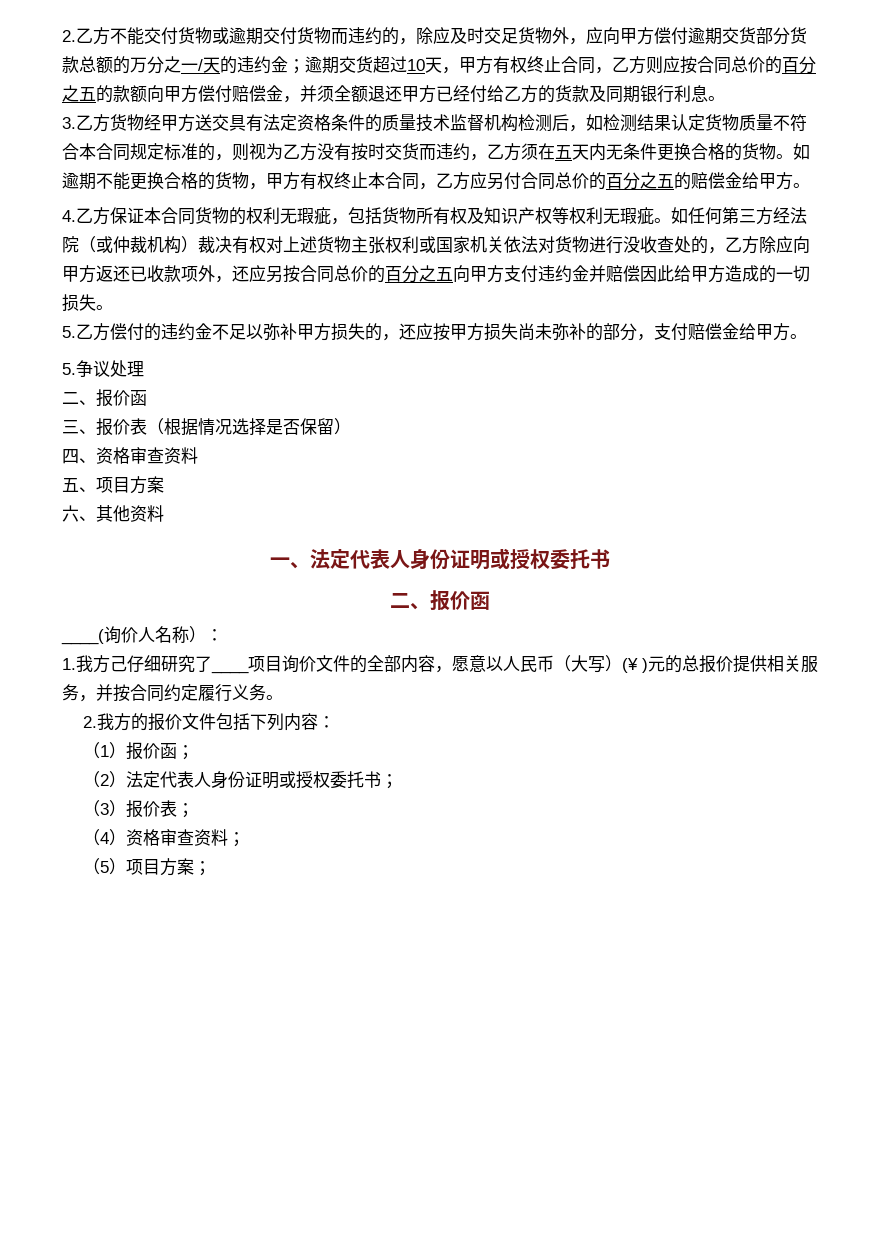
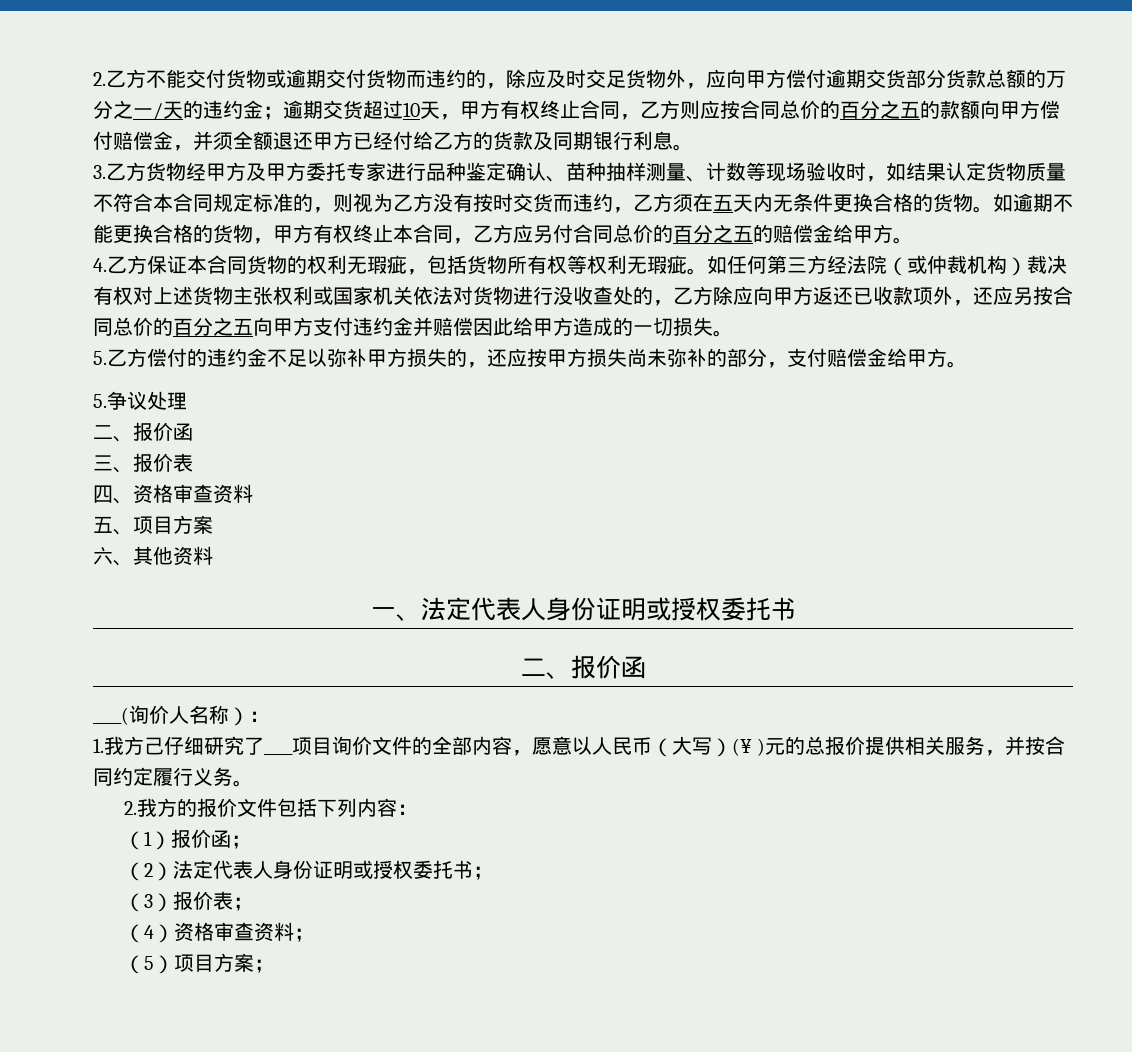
[195,114,637,132] 送交具有法定资格条件的质量技术监督机构检测后，如检测 -> [246,162,906,182] 及甲方委托专家进行品种鉴定确认、苗种抽样测量、计数等现场验收时，如
[467,207,552,224] 及知识产权 -> (567, 264) none
[147,418,351,436] （根据情况选择是否保留） -> (193, 462) none

